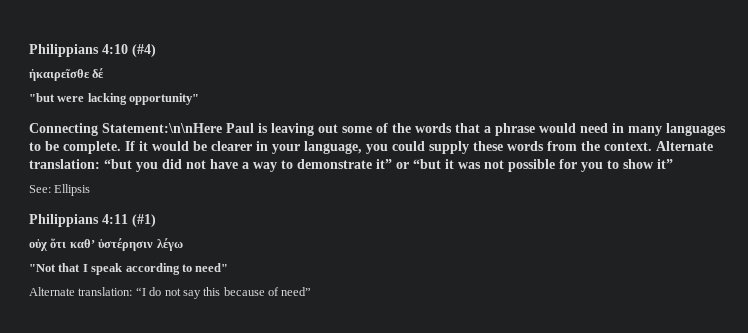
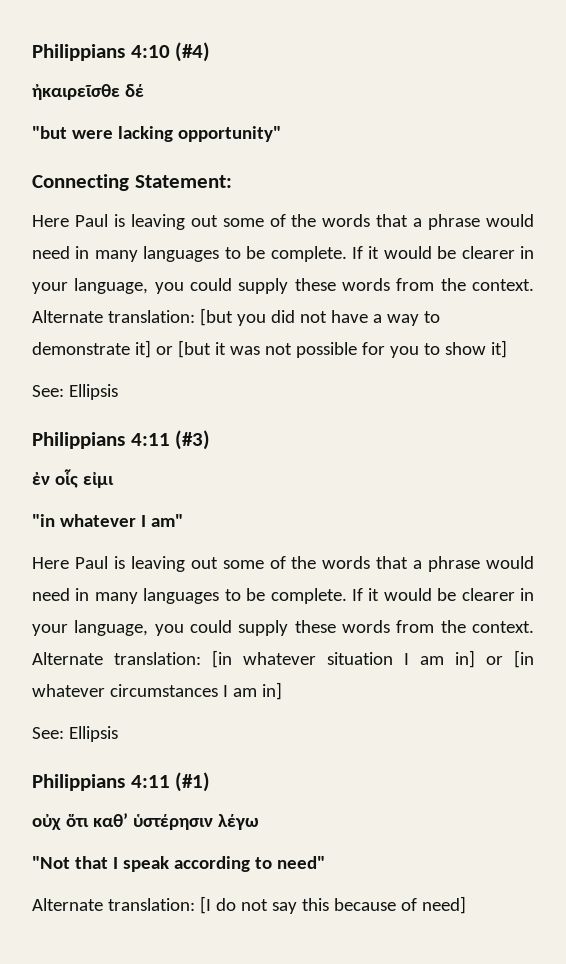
[102,123,222,133] Statement:\n\nHere -> [134,175,232,188] [32,215,69,227] Statement: // Here
[104,159,132,169] “but -> [199,308,233,326] [but
[376,159,441,169] it” or “but -> [134,340,211,358] it] or [but
[657,159,673,169] it” -> [490,340,507,358] [32,384,118,400] [32,430,211,450] [32,469,114,488] [32,514,183,527] [32,556,534,572] [32,588,535,604] [32,620,534,636] [32,650,534,668] [32,682,282,700] it] // See: Ellipsis // Philippians 4:11 (#3) // ἐν οἷς εἰμι // "in whatever I am" // Here Paul is leaving out some of the words that a phrase would need in many languages to be complete. If it would be clearer in your language, you could supply these words from the context. Alternate translation: [in whatever situation I am in] or [in whatever circumstances I am in]
[135,287,146,296] “I -> [199,896,211,914] [I
[281,287,312,296] need” -> [421,896,466,914] need]

